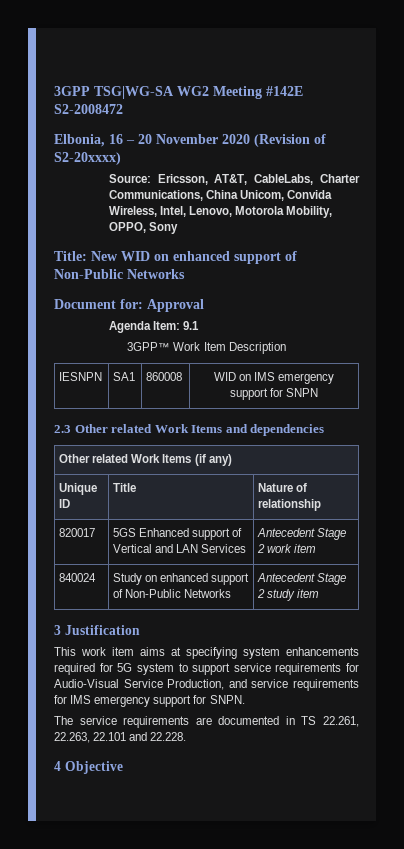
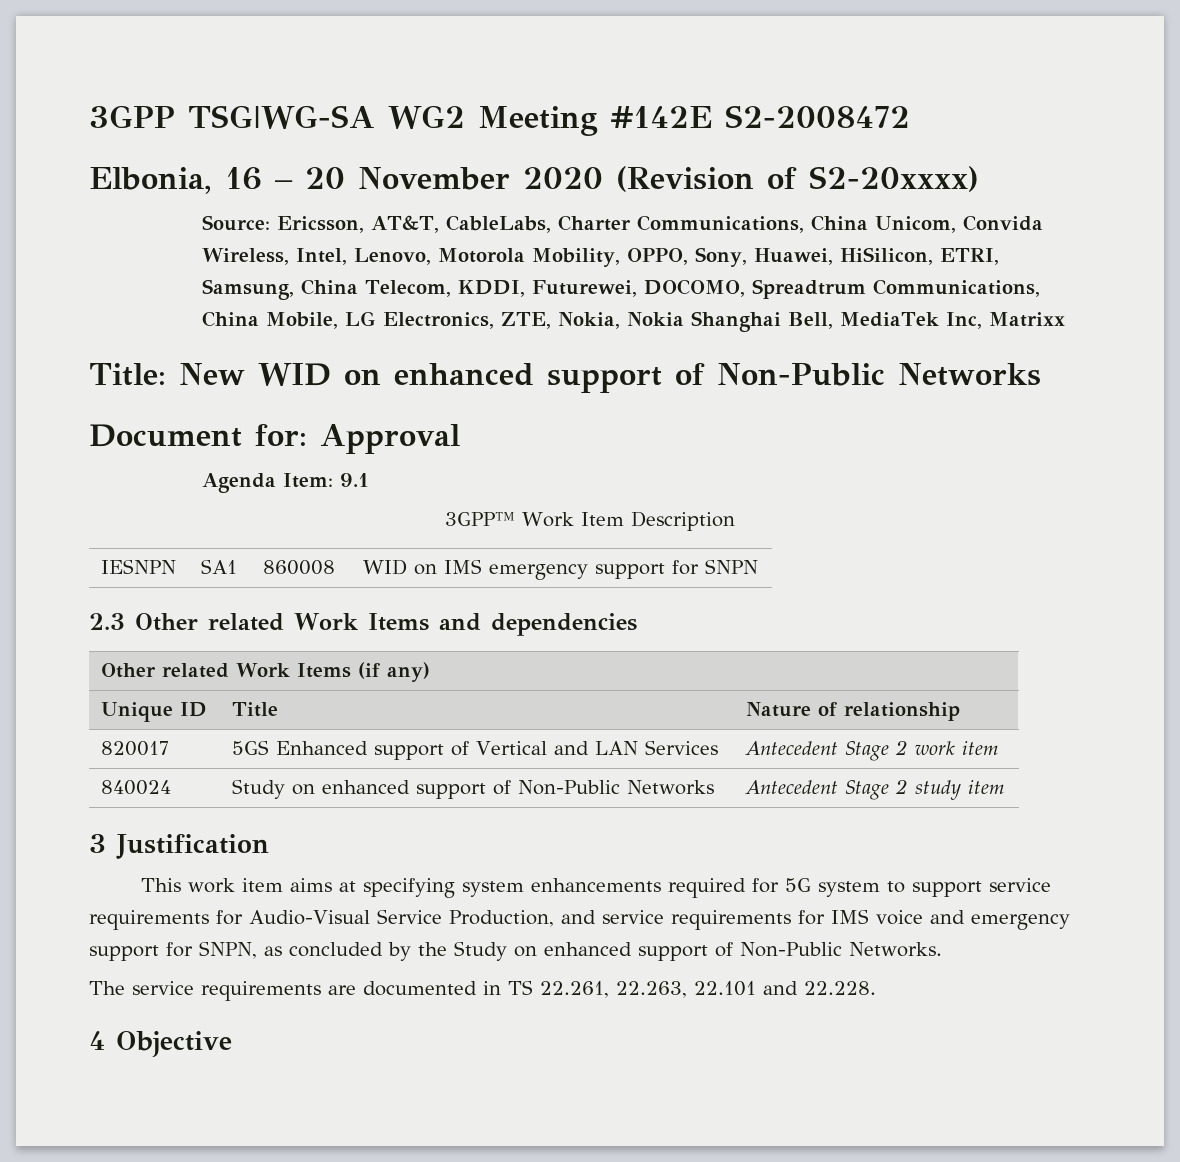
[148,222,178,234] Sony -> [694,247,999,267] [201,279,1040,300] [201,311,1065,332] Sony, Huawei, HiSilicon, ETRI, Samsung, China Telecom, KDDI, Futurewei, DOCOMO, Spreadtrum Communications, China Mobile, LG Electronics, ZTE, Nokia, Nokia Shanghai Bell, MediaTek Inc, Matrixx
[94,695,245,707] emergency support for SNPN. -> [875,910,1070,930] [89,941,942,961] voice and emergency support for SNPN, as concluded by the Study on enhanced support of Non-Public Networks.

